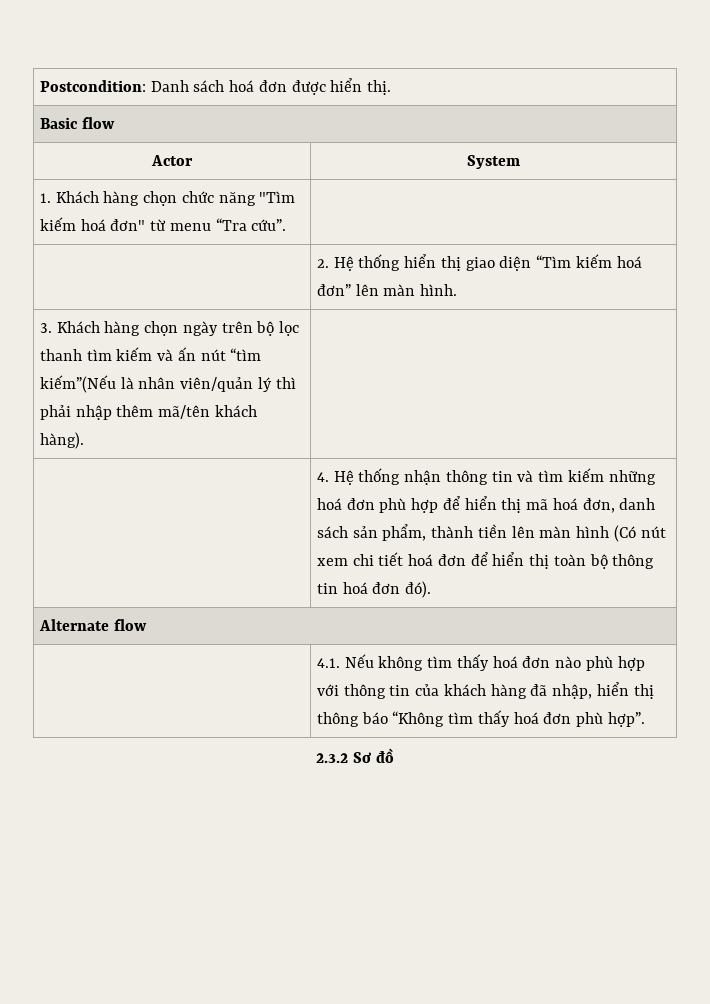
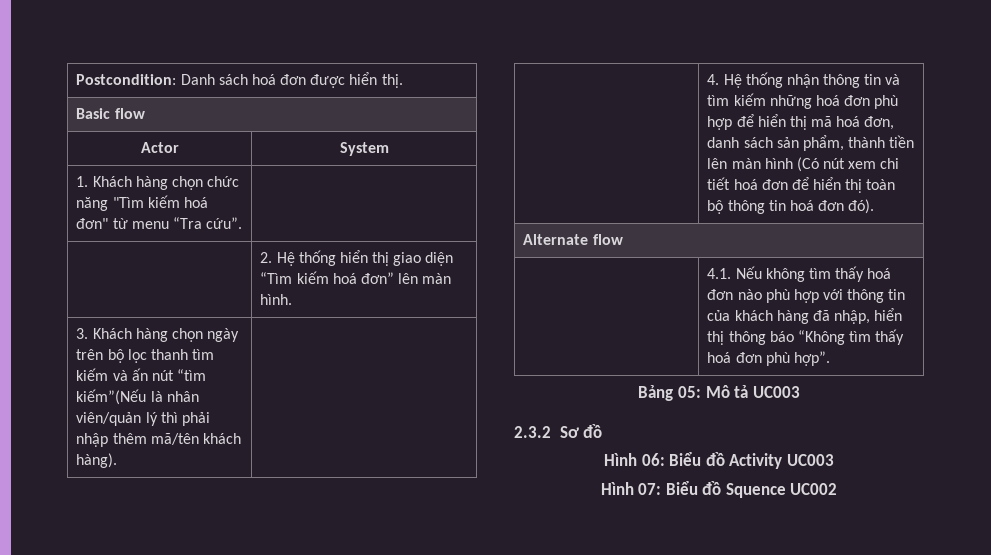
[316,748,394,763] 2.3.2 Sơ đồ -> [638,385,800,401] [514,424,603,438] [604,452,834,469] [600,481,838,498] Bảng 05: Mô tả UC003 // 2.3.2 Sơ đồ // Hình 06: Biểu đồ Activity UC003 // Hình 07: Biểu đồ Squence UC002

